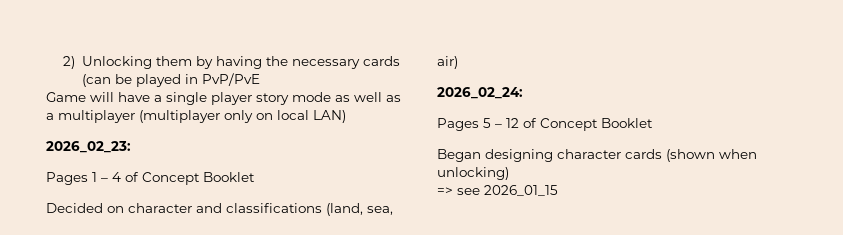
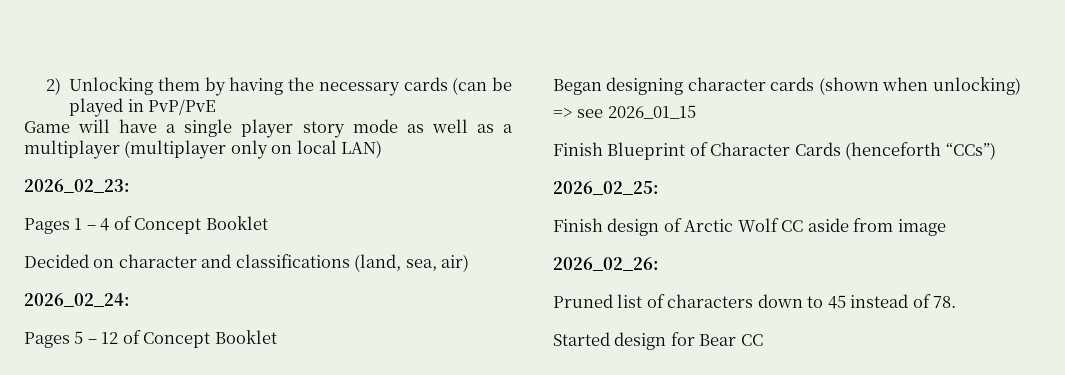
(558, 190) none -> [553,142,996,160] [553,181,659,195] [553,218,946,236] [553,257,659,271] [553,294,957,309] [553,332,763,350] // Finish Blueprint of Character Cards (henceforth “CCs”) // 2026_02_25: // Finish design of Arctic Wolf CC aside from image // 2026_02_26: // Pruned list of characters down to 45 instead of 78. // Started design for Bear CC

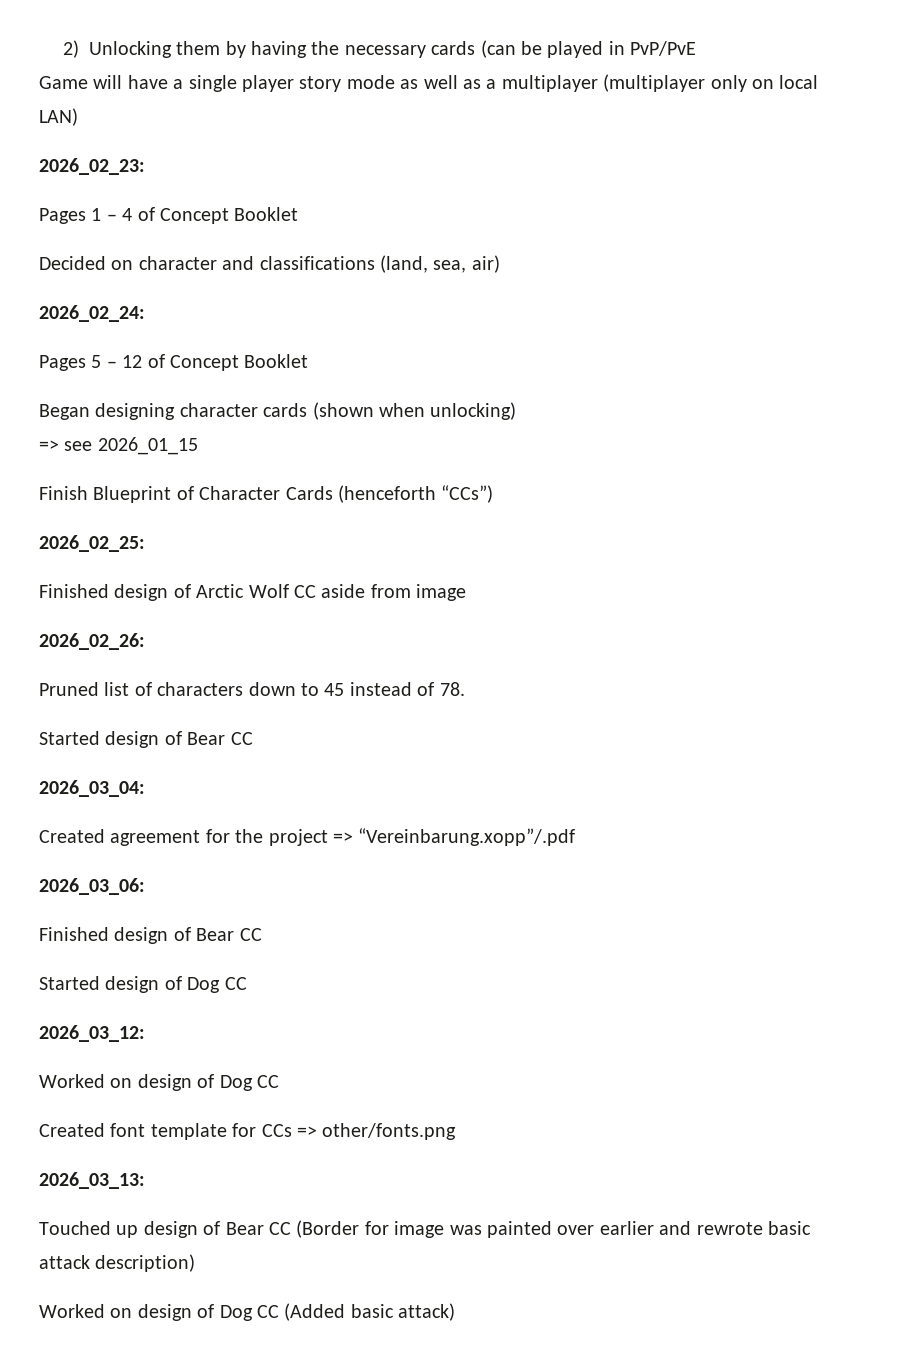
[553,218,603,232] Finish -> [39,584,109,598] Finished
[670,332,763,346] for Bear CC -> [164,731,253,745] [39,780,145,797] [39,828,576,846] [39,878,145,895] [39,927,262,944] [39,976,247,993] [39,1025,145,1042] [39,1074,279,1091] [39,1123,457,1140] [39,1172,145,1189] [39,1220,811,1238] [39,1254,196,1272] [39,1303,456,1321] of Bear CC // 2026_03_04: // Created agreement for the project => “Vereinbarung.xopp”/.pdf // 2026_03_06: // Finished design of Bear CC // Started design of Dog CC // 2026_03_12: // Worked on design of Dog CC // Created font template for CCs => other/fonts.png // 2026_03_13: // Touched up design of Bear CC (Border for image was painted over earlier and rewrote basic attack description) // Worked on design of Dog CC (Added basic attack)

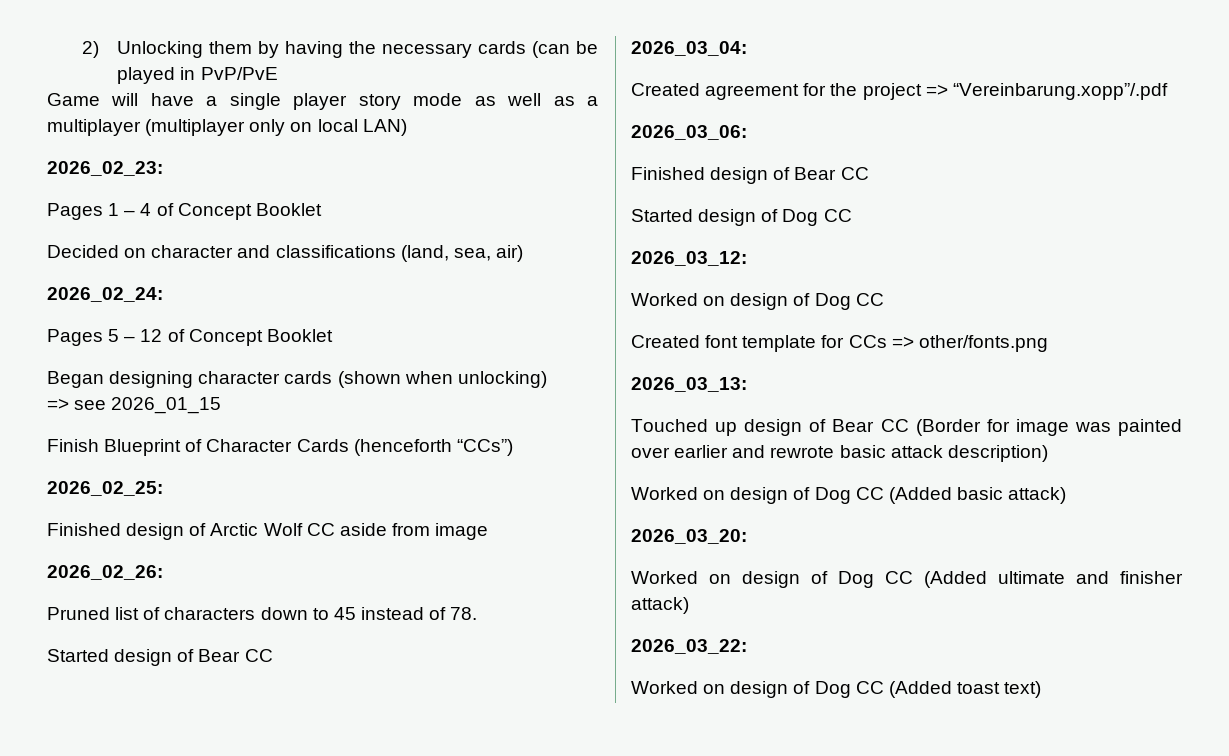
(456, 1312) none -> [631,529,747,544] [631,571,1183,588] [631,597,689,614] [631,639,747,654] [631,681,1042,698] // 2026_03_20: // Worked on design of Dog CC (Added ultimate and finisher attack) // 2026_03_22: // Worked on design of Dog CC (Added toast text)

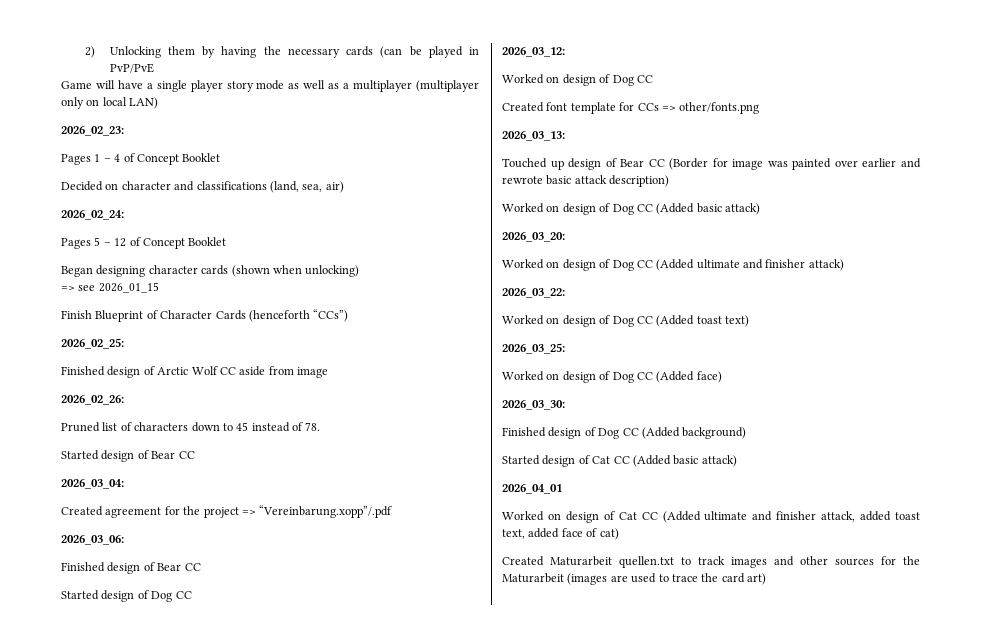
(1042, 689) none -> [502,343,565,354] [502,371,722,383] [502,400,565,410] [502,427,747,439] [502,455,737,467] [502,484,562,494] [502,511,920,523] [502,528,619,540] [502,556,920,568] [502,573,766,585] // 2026_03_25: // Worked on design of Dog CC (Added face) // 2026_03_30: // Finished design of Dog CC (Added background) // Started design of Cat CC (Added basic attack) // 2026_04_01 // Worked on design of Cat CC (Added ultimate and finisher attack, added toast text, added face of cat) // Created Maturarbeit quellen.txt to track images and other sources for the Maturarbeit (images are used to trace the card art)

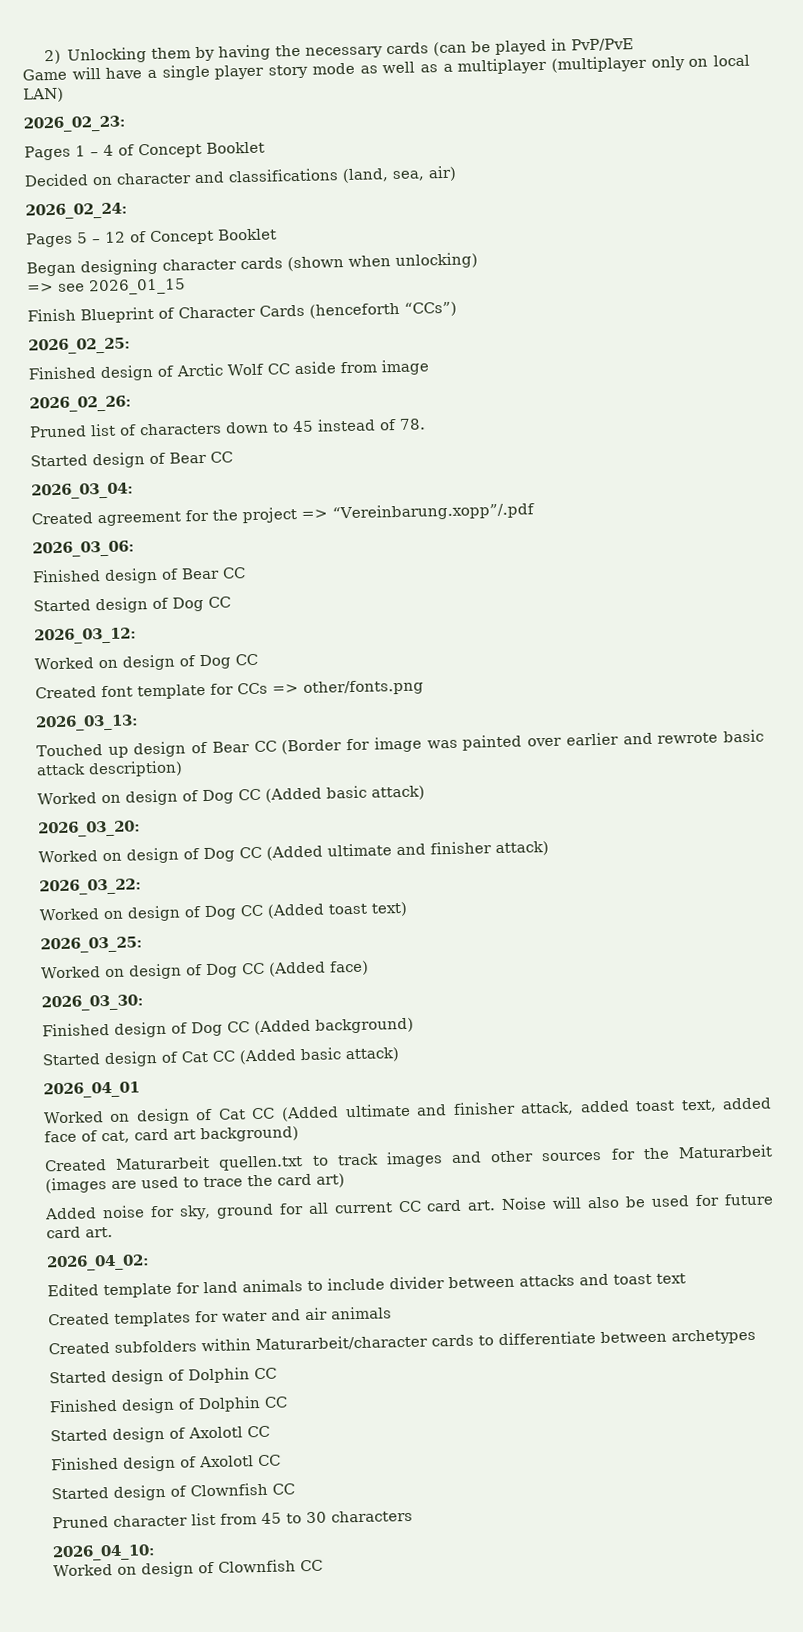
[599,528,619,540] cat) -> [101,1126,299,1144] cat, card art background)
(766, 579) none -> [44,1193,774,1220] [46,1226,113,1239] [46,1254,150,1272] [47,1273,686,1299] [48,1306,392,1327] [48,1328,756,1355] [49,1367,277,1386] [49,1396,288,1414] [50,1425,270,1444] [51,1454,281,1472] [51,1482,295,1502] [52,1509,413,1529] [52,1544,156,1562] [53,1559,323,1578] // Added noise for sky, ground for all current CC card art. Noise will also be used for future card art. // 2026_04_02: // Edited template for land animals to include divider between attacks and toast text // Created templates for water and air animals // Created subfolders within Maturarbeit/character cards to differentiate between archetypes // Started design of Dolphin CC // Finished design of Dolphin CC // Started design of Axolotl CC // Finished design of Axolotl CC // Started design of Clownfish CC // Pruned character list from 45 to 30 characters // 2026_04_10: // Worked on design of Clownfish CC

